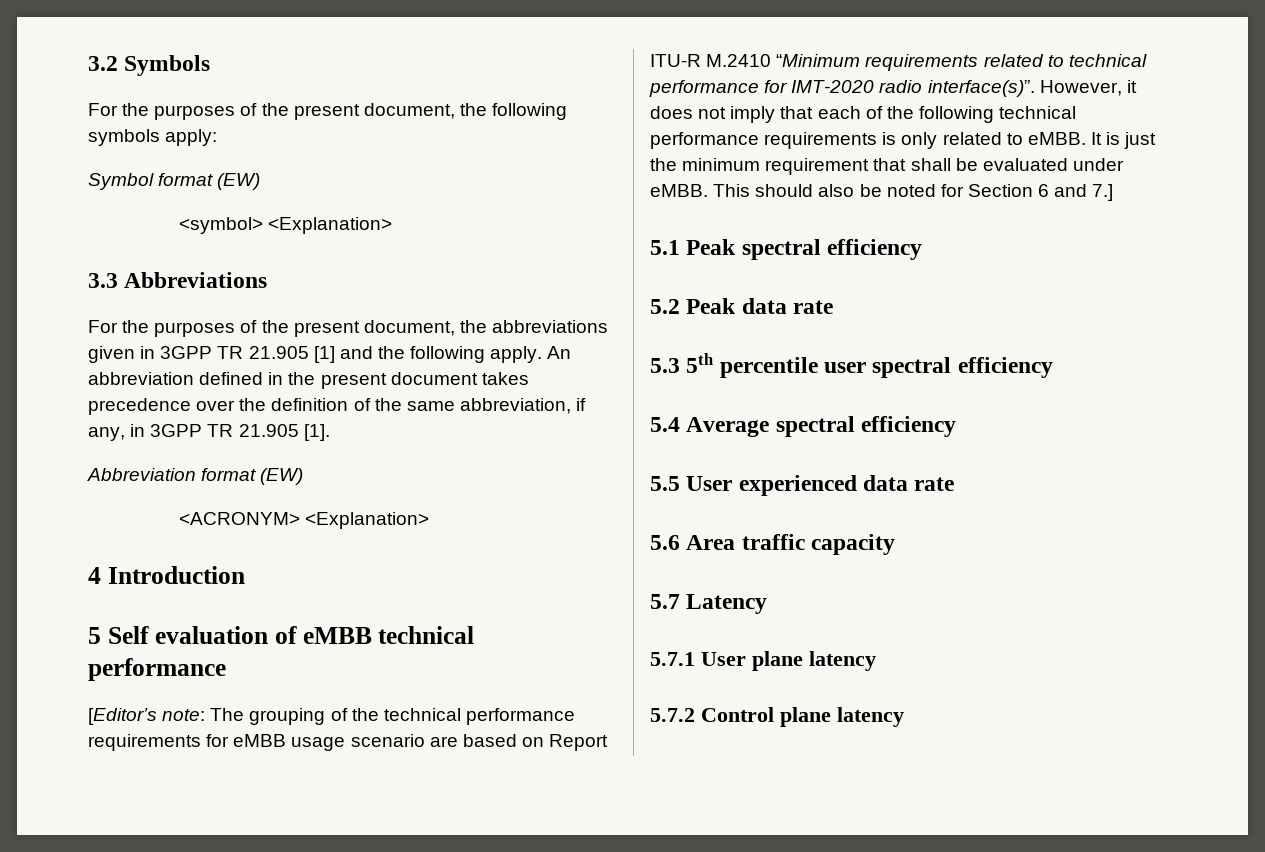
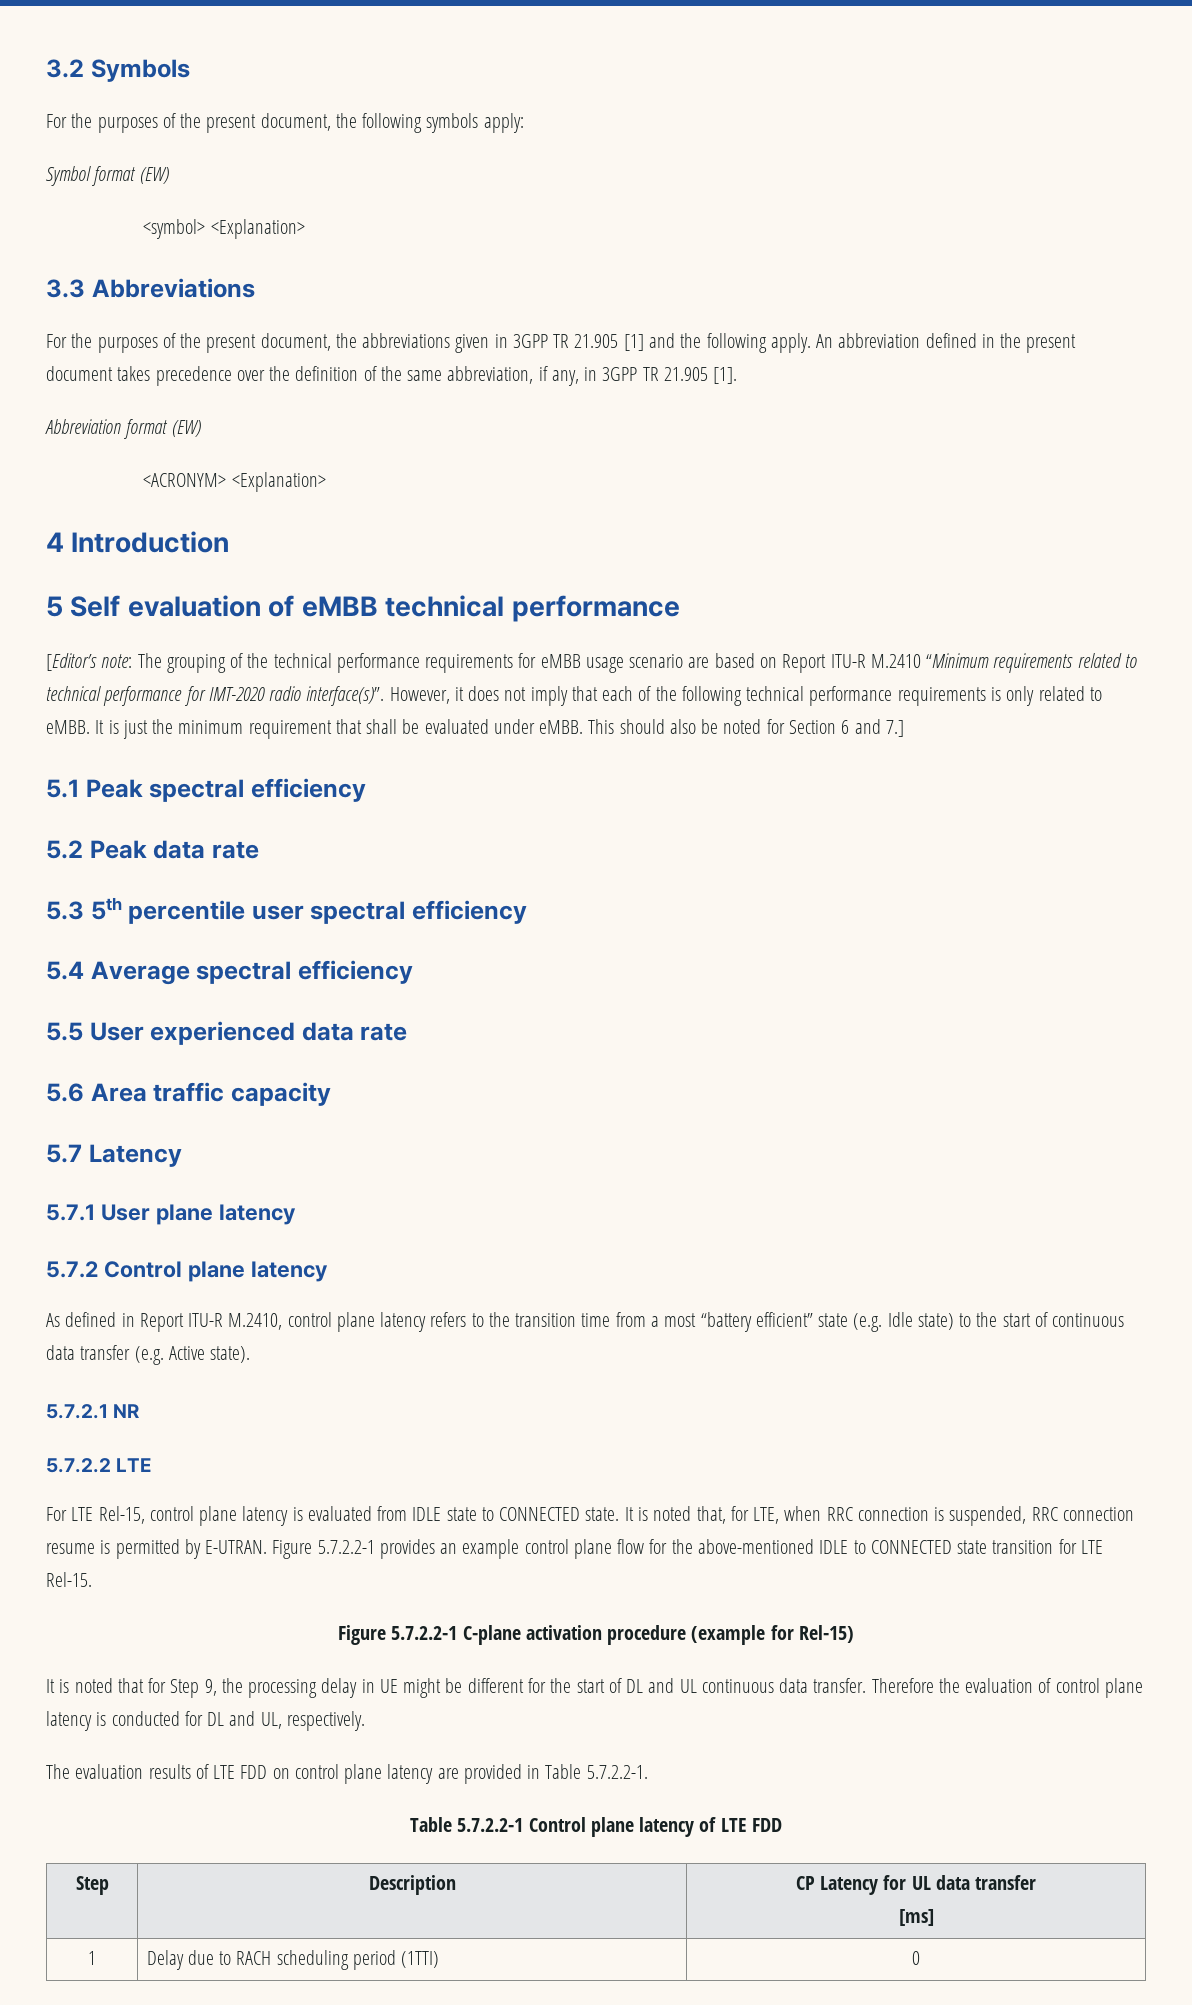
(904, 717) none -> [46,1312,1125,1332] [46,1345,251,1365] [46,1404,140,1419] [46,1458,152,1473] [46,1506,1134,1526] [46,1539,1103,1559] [46,1572,92,1587] [338,1625,854,1645] [46,1678,1143,1698] [46,1711,365,1731] [46,1764,648,1784] [410,1817,782,1837] [75,1876,109,1895] [368,1875,456,1895] [795,1875,1037,1895] [898,1909,934,1926] [88,1951,96,1965] [146,1950,440,1970] [912,1951,920,1965] // As defined in Report ITU-R M.2410, control plane latency refers to the transition time from a most “battery efficient” state (e.g. Idle state) to the start of continuous data transfer (e.g. Active state). // 5.7.2.1 NR // 5.7.2.2 LTE // For LTE Rel-15, control plane latency is evaluated from IDLE state to CONNECTED state. It is noted that, for LTE, when RRC connection is suspended, RRC connection resume is permitted by E-UTRAN. Figure 5.7.2.2-1 provides an example control plane flow for the above-mentioned IDLE to CONNECTED state transition for LTE Rel-15. // Figure 5.7.2.2-1 C-plane activation procedure (example for Rel-15) // It is noted that for Step 9, the processing delay in UE might be different for the start of DL and UL continuous data transfer. Therefore the evaluation of control plane latency is conducted for DL and UL, respectively. // The evaluation results of LTE FDD on control plane latency are provided in Table 5.7.2.2-1. // Table 5.7.2.2-1 Control plane latency of LTE FDD // Step | Description | CP Latency for UL data transfer // [ms] // 1 | Delay due to RACH scheduling period (1TTI) | 0

